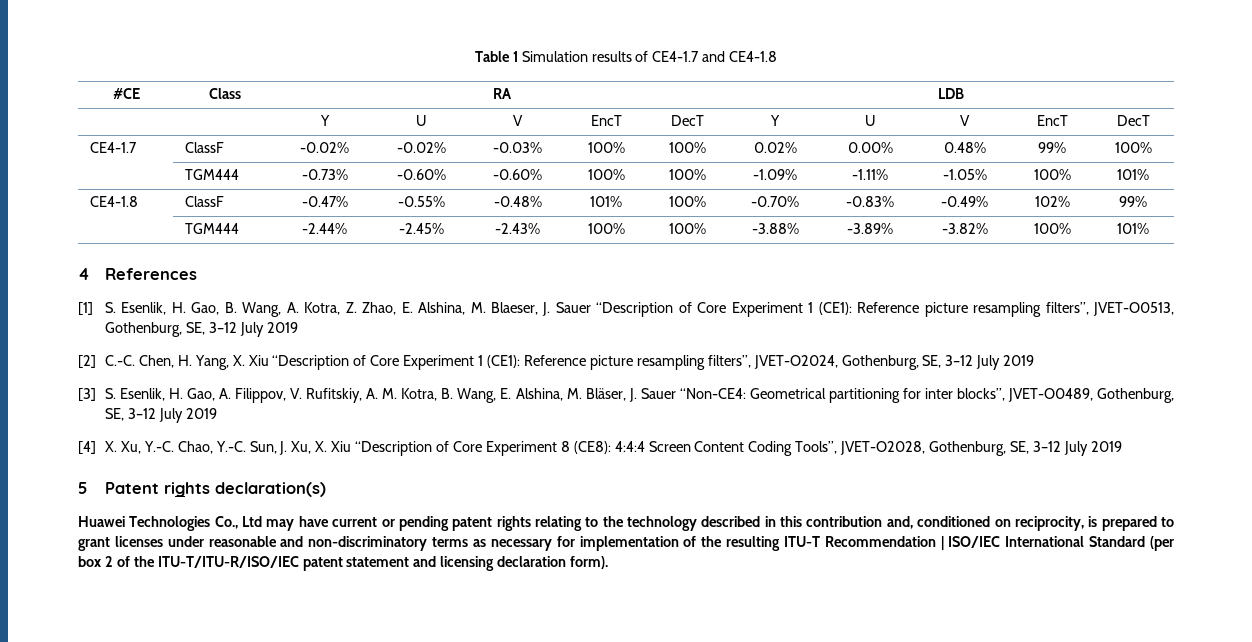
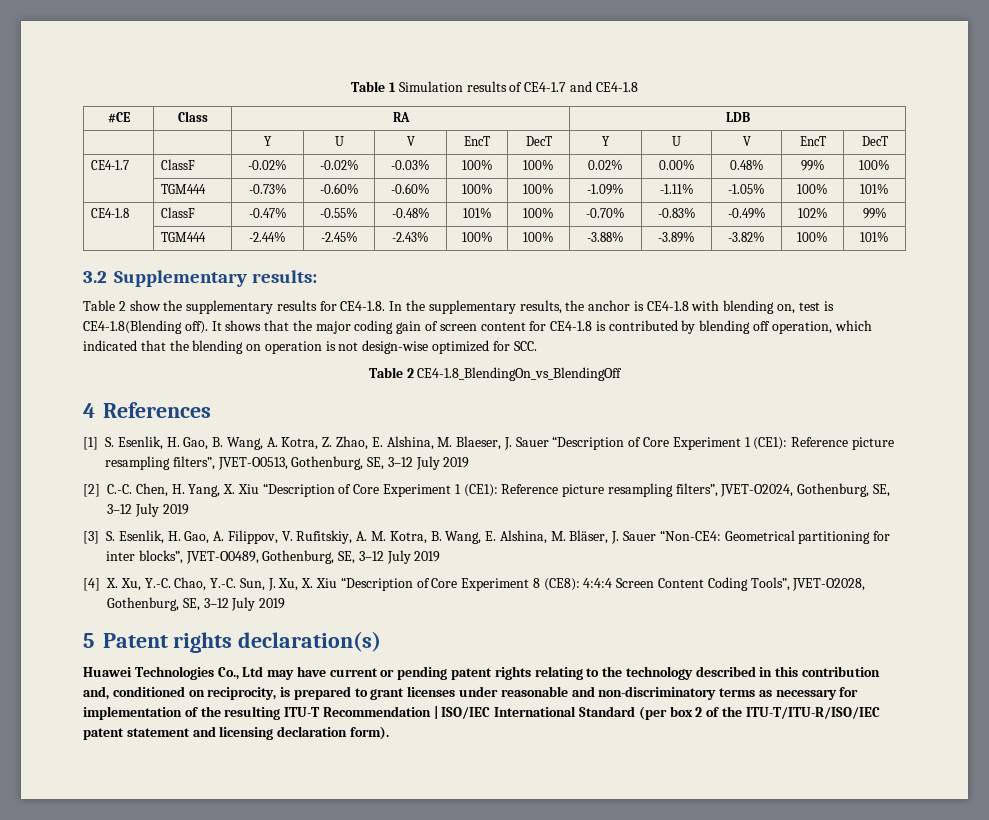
(1149, 228) none -> [83,270,318,287] [83,300,834,314] [83,320,872,334] [83,340,537,354] [368,367,623,381] // 3.2 Supplementary results: // Table 2 show the supplementary results for CE4-1.8. In the supplementary results, the anchor is CE4-1.8 with blending on, test is CE4-1.8(Blending off). It shows that the major coding gain of screen content for CE4-1.8 is contributed by blending off operation, which indicated that the blending on operation is not design-wise optimized for SCC. // Table 2 CE4-1.8_BlendingOn_vs_BlendingOff

